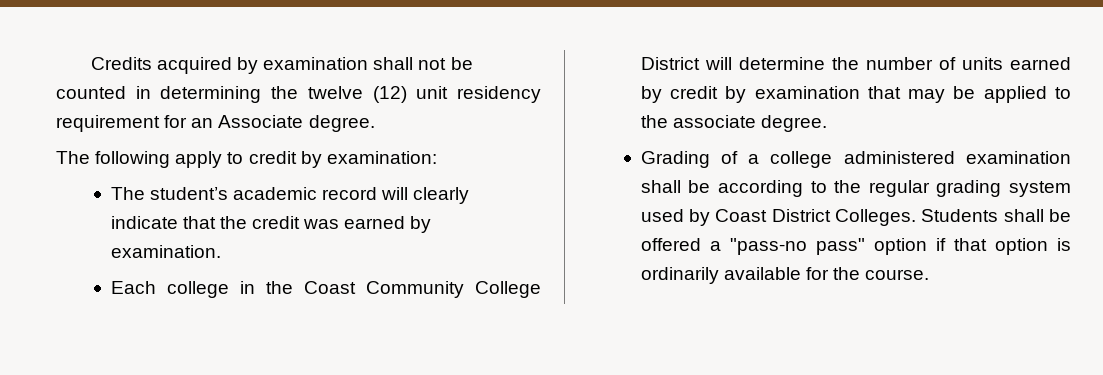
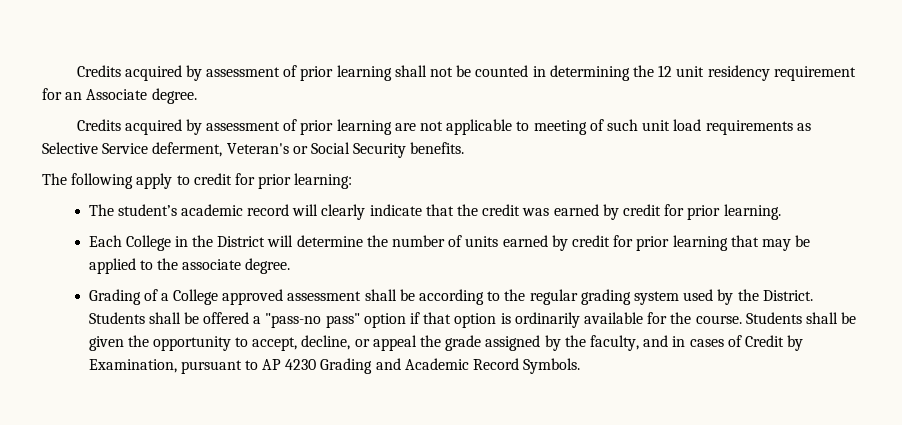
[90,57,369,74] Credits acquired by examination -> [76,65,392,81] Credits acquired by assessment of prior learning
[307,86,407,103] twelve (12) -> [658,65,673,77] 12
(375, 123) none -> [76,119,811,135] [42,142,465,158] // Credits acquired by assessment of prior learning are not applicable to meeting of such unit load requirements as Selective Service deferment, Veteran's or Social Security benefits.
[300,151,437,168] by examination: -> [234,173,353,189] for prior learning:
[110,245,221,258] examination. -> [622,204,781,220] credit for prior learning.
[166,281,229,298] college -> [125,235,171,251] College
[303,281,541,298] Coast Community College -> (214, 241) none
[725,86,860,103] by examination -> [613,235,728,251] for prior learning
[770,151,1071,168] college administered examination -> [173,289,362,305] College approved assessment
[715,209,917,226] Coast District Colleges. -> [737,289,813,301] the District.
(930, 274) none -> [745,312,857,324] [88,335,804,351] [88,358,581,374] Students shall be given the opportunity to accept, decline, or appeal the grade assigned by the faculty, and in cases of Credit by Examination, pursuant to AP 4230 Grading and Academic Record Symbols.

